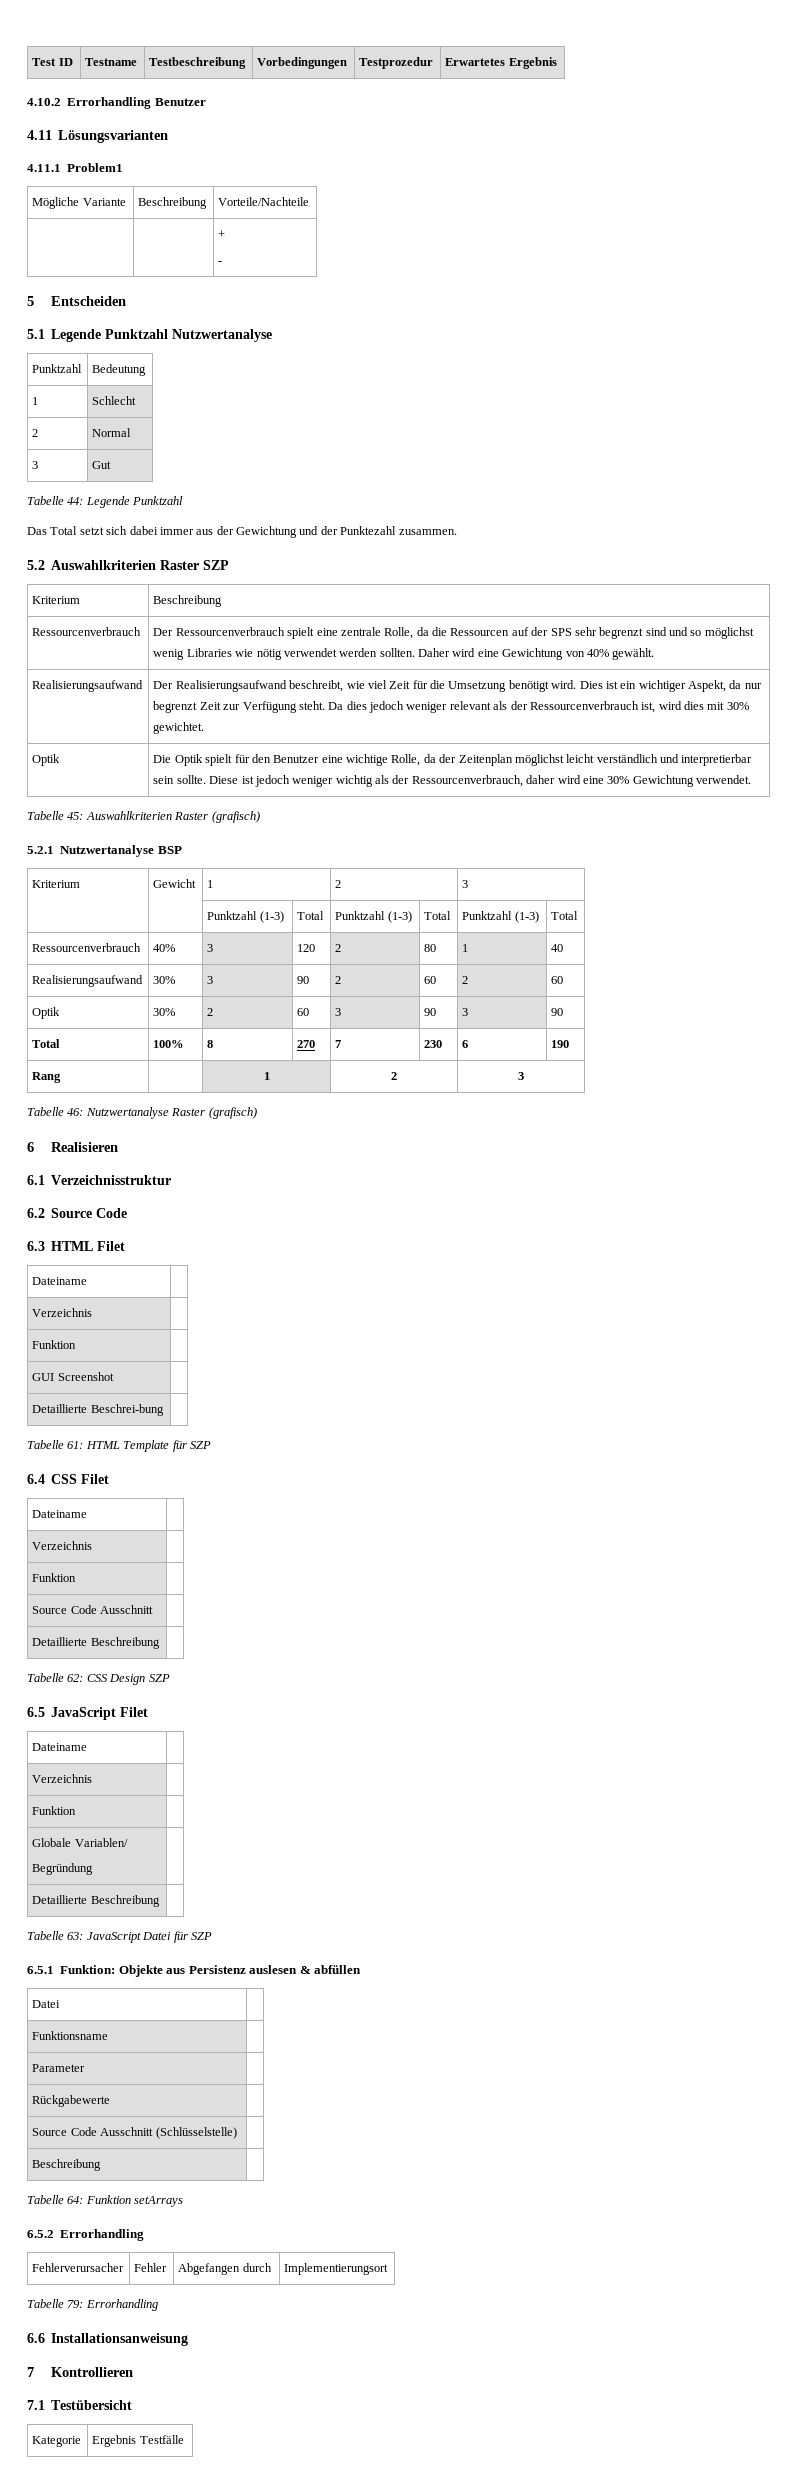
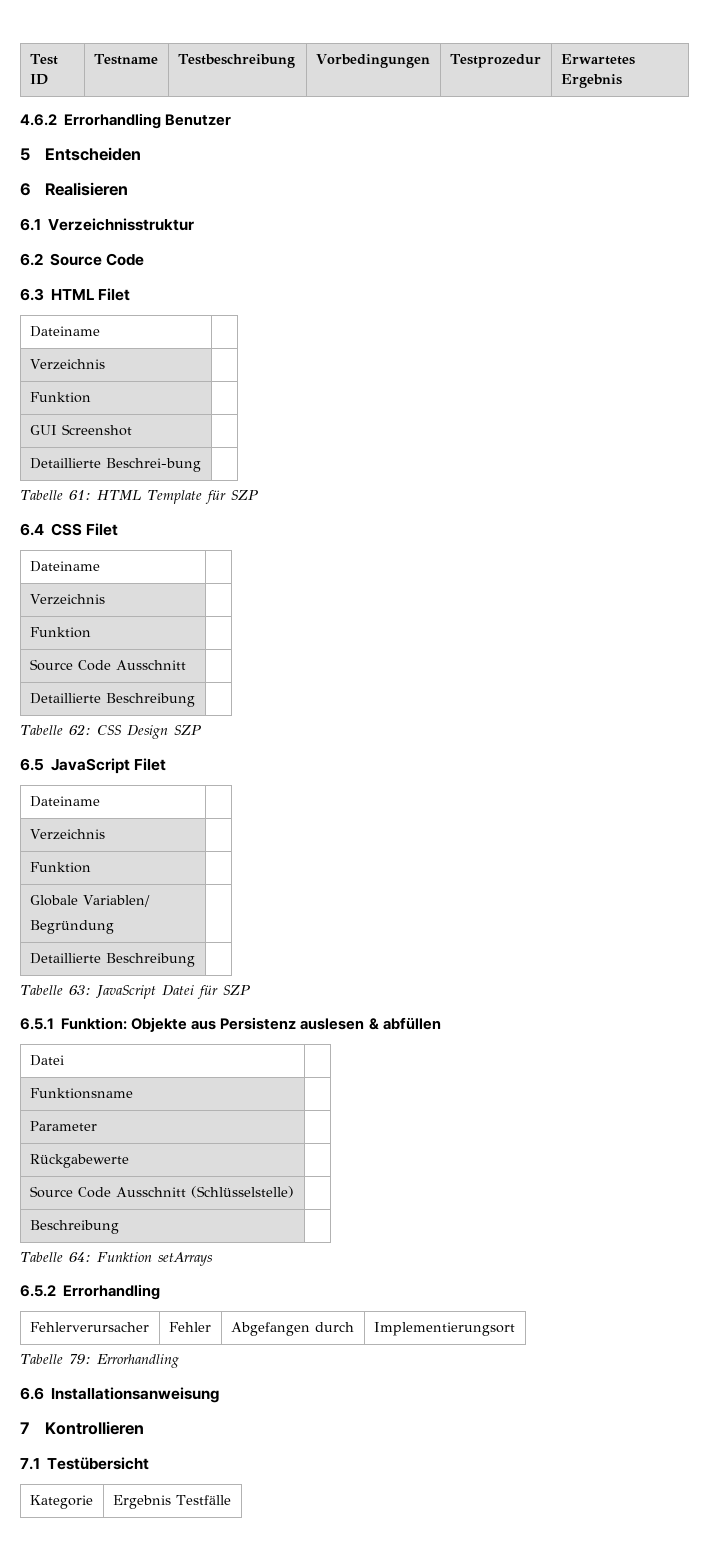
[27,98,61,106] 4.10.2 -> [20,114,57,126] 4.6.2
[27,130,169,143] [27,163,124,172] [32,197,126,209] [138,197,208,209] [218,197,310,206] [218,230,226,238] [218,261,223,264] [27,296,127,306] [27,329,273,342] [32,364,83,373] [92,364,147,376] [32,397,39,405] [92,396,137,405] [32,429,39,437] [92,428,132,437] [32,461,39,469] [92,461,112,469] [27,496,184,508] [27,526,457,538] [27,560,230,570] [32,596,81,604] [153,595,223,607] [32,627,142,636] [153,627,754,639] [153,648,655,660] [32,680,144,692] [153,680,762,692] [153,701,749,713] [153,722,205,734] [32,754,61,766] [153,754,753,766] [153,775,752,787] [27,811,260,823] [27,845,182,857] [32,880,81,888] [153,879,197,888] [207,880,214,888] [335,880,342,888] [462,880,469,888] [207,911,284,923] [297,911,325,920] [335,911,412,923] [424,911,452,920] [462,911,539,923] [551,911,579,920] [32,943,142,952] [153,944,176,952] [207,944,214,952] [297,944,316,952] [335,944,342,952] [424,944,437,952] [462,944,469,952] [551,944,564,952] [32,975,144,987] [153,976,176,984] [207,976,214,984] [297,976,310,984] [335,976,342,984] [424,976,437,984] [462,976,469,984] [551,976,564,984] [32,1007,61,1019] [153,1008,176,1016] [207,1008,214,1016] [297,1008,310,1016] [335,1008,342,1016] [424,1008,437,1016] [462,1008,469,1016] [551,1008,564,1016] [32,1039,61,1048] [153,1040,185,1048] [207,1040,214,1048] [297,1040,316,1048] [335,1040,342,1048] [424,1040,443,1048] [462,1040,469,1048] [551,1040,570,1048] [32,1072,62,1083] [263,1072,270,1080] [391,1072,398,1080] [518,1072,524,1080] [27,1107,257,1119] 4.11 Lösungsvarianten // 4.11.1 Problem1 // Mögliche Variante | Beschreibung | Vorteile/Nachteile // | | + // - // 5 Entscheiden // 5.1 Legende Punktzahl Nutzwertanalyse // Punktzahl | Bedeutung // 1 | Schlecht // 2 | Normal // 3 | Gut // Tabelle 44: Legende Punktzahl // Das Total setzt sich dabei immer aus der Gewichtung und der Punktezahl zusammen. // 5.2 Auswahlkriterien Raster SZP // Kriterium | Beschreibung // Ressourcenverbrauch | Der Ressourcenverbrauch spielt eine zentrale Rolle, da die Ressourcen auf der SPS sehr begrenzt sind und so möglichst wenig Libraries wie nötig verwendet werden sollten. Daher wird eine Gewichtung von 40% gewählt. // Realisierungsaufwand | Der Realisierungsaufwand beschreibt, wie viel Zeit für die Umsetzung benötigt wird. Dies ist ein wichtiger Aspekt, da nur begrenzt Zeit zur Verfügung steht. Da dies jedoch weniger relevant als der Ressourcenverbrauch ist, wird dies mit 30% gewichtet. // Optik | Die Optik spielt für den Benutzer eine wichtige Rolle, da der Zeitenplan möglichst leicht verständlich und interpretierbar sein sollte. Diese ist jedoch weniger wichtig als der Ressourcenverbrauch, daher wird eine 30% Gewichtung verwendet. // Tabelle 45: Auswahlkriterien Raster (grafisch) // 5.2.1 Nutzwertanalyse BSP // Kriterium | Gewicht | 1 | 2 | 3 // | | Punktzahl (1-3) | Total | Punktzahl (1-3) | Total | Punktzahl (1-3) | Total // Ressourcenverbrauch | 40% | 3 | 120 | 2 | 80 | 1 | 40 // Realisierungsaufwand | 30% | 3 | 90 | 2 | 60 | 2 | 60 // Optik | 30% | 2 | 60 | 3 | 90 | 3 | 90 // Total | 100% | 8 | 270 | 7 | 230 | 6 | 190 // Rang | | 1 | 2 | 3 // Tabelle 46: Nutzwertanalyse Raster (grafisch) -> [20,147,141,161] 5 Entscheiden

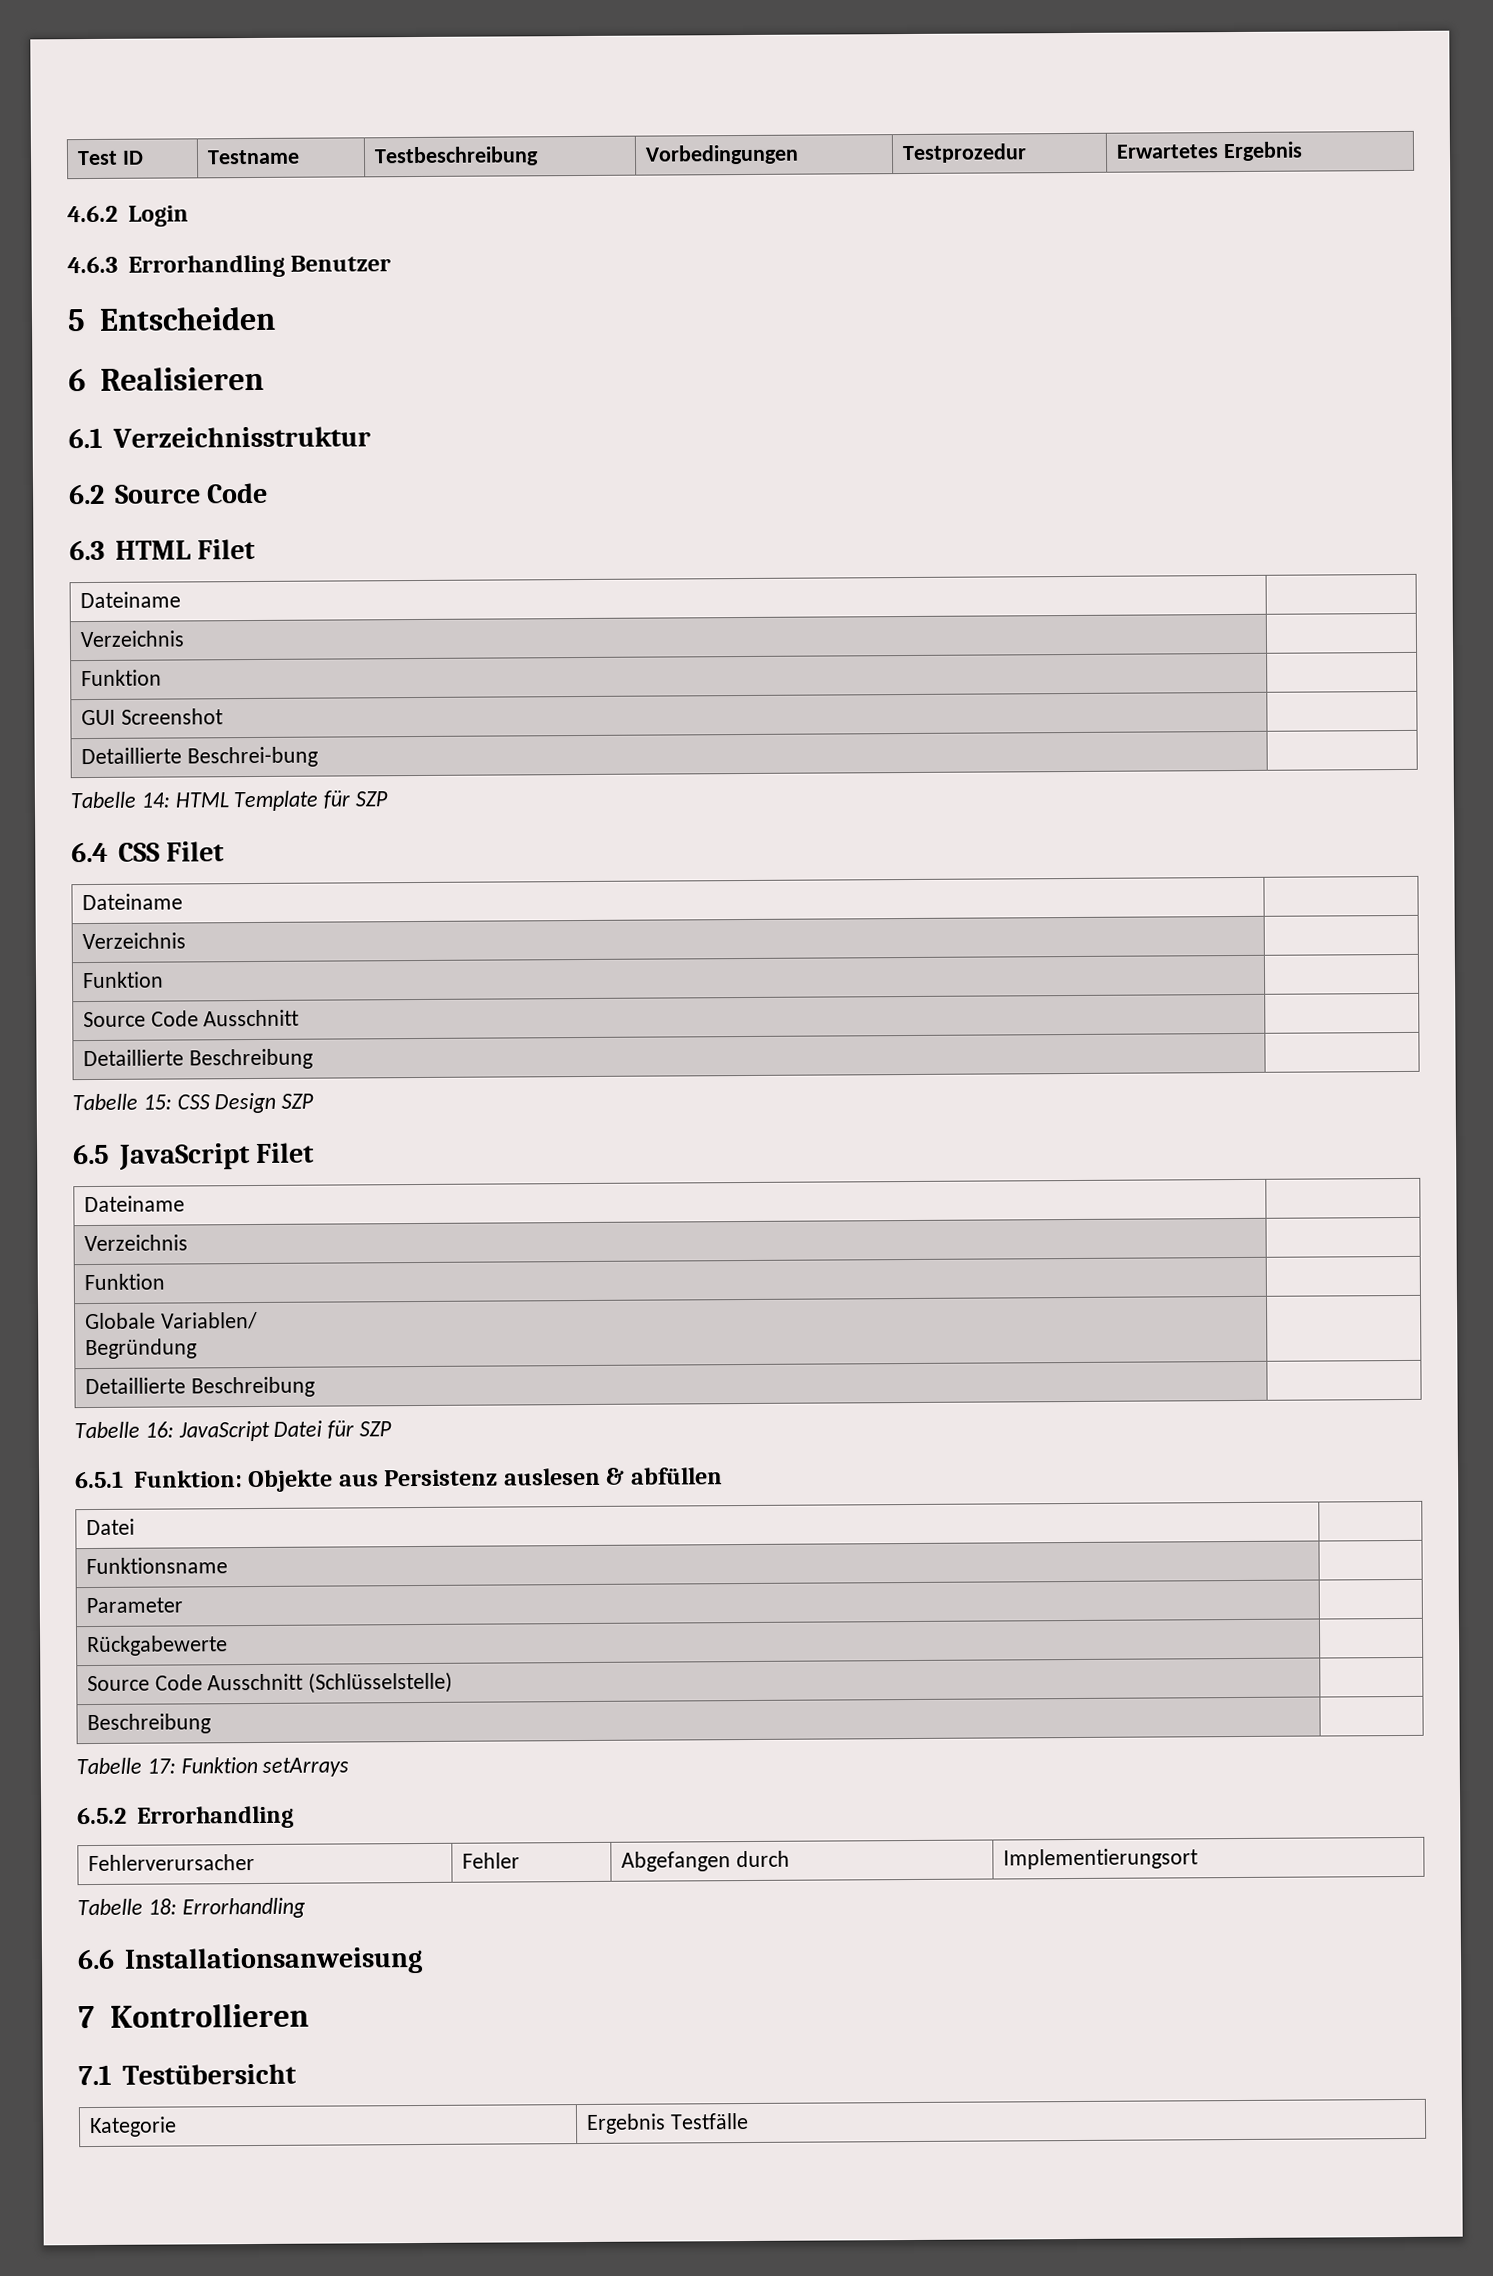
(57, 120) none -> [127,205,189,227] [67,255,118,274] Login // 4.6.3
[68,490,91,500] 61: -> [140,792,170,808] 14:
[68,724,91,735] 62: -> [142,1094,172,1110] 15:
[68,985,91,995] 63: -> [144,1421,174,1438] 16:
[68,1252,91,1262] 64: -> [146,1758,176,1774] 17:
[68,1354,91,1364] 79: -> [147,1898,177,1915] 18:

